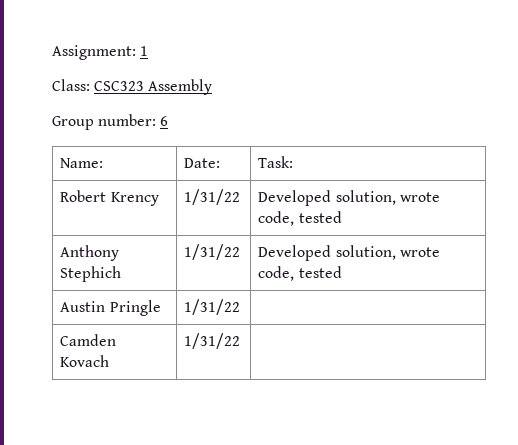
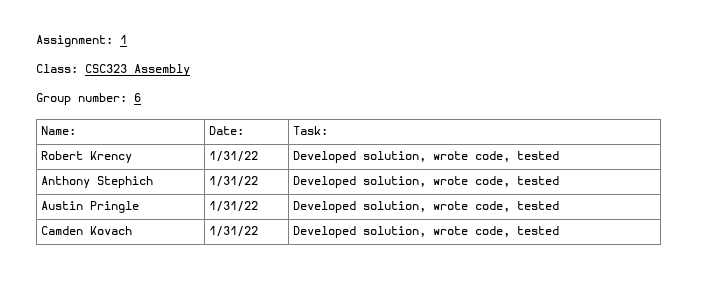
[60,334,117,346] [60,355,110,367] [184,333,241,349] // Camden Kovach | 1/31/22 | -> [293,201,560,213] [41,226,133,235] [209,226,259,237] [293,226,560,238] Developed solution, wrote code, tested // Camden Kovach | 1/31/22 | Developed solution, wrote code, tested

